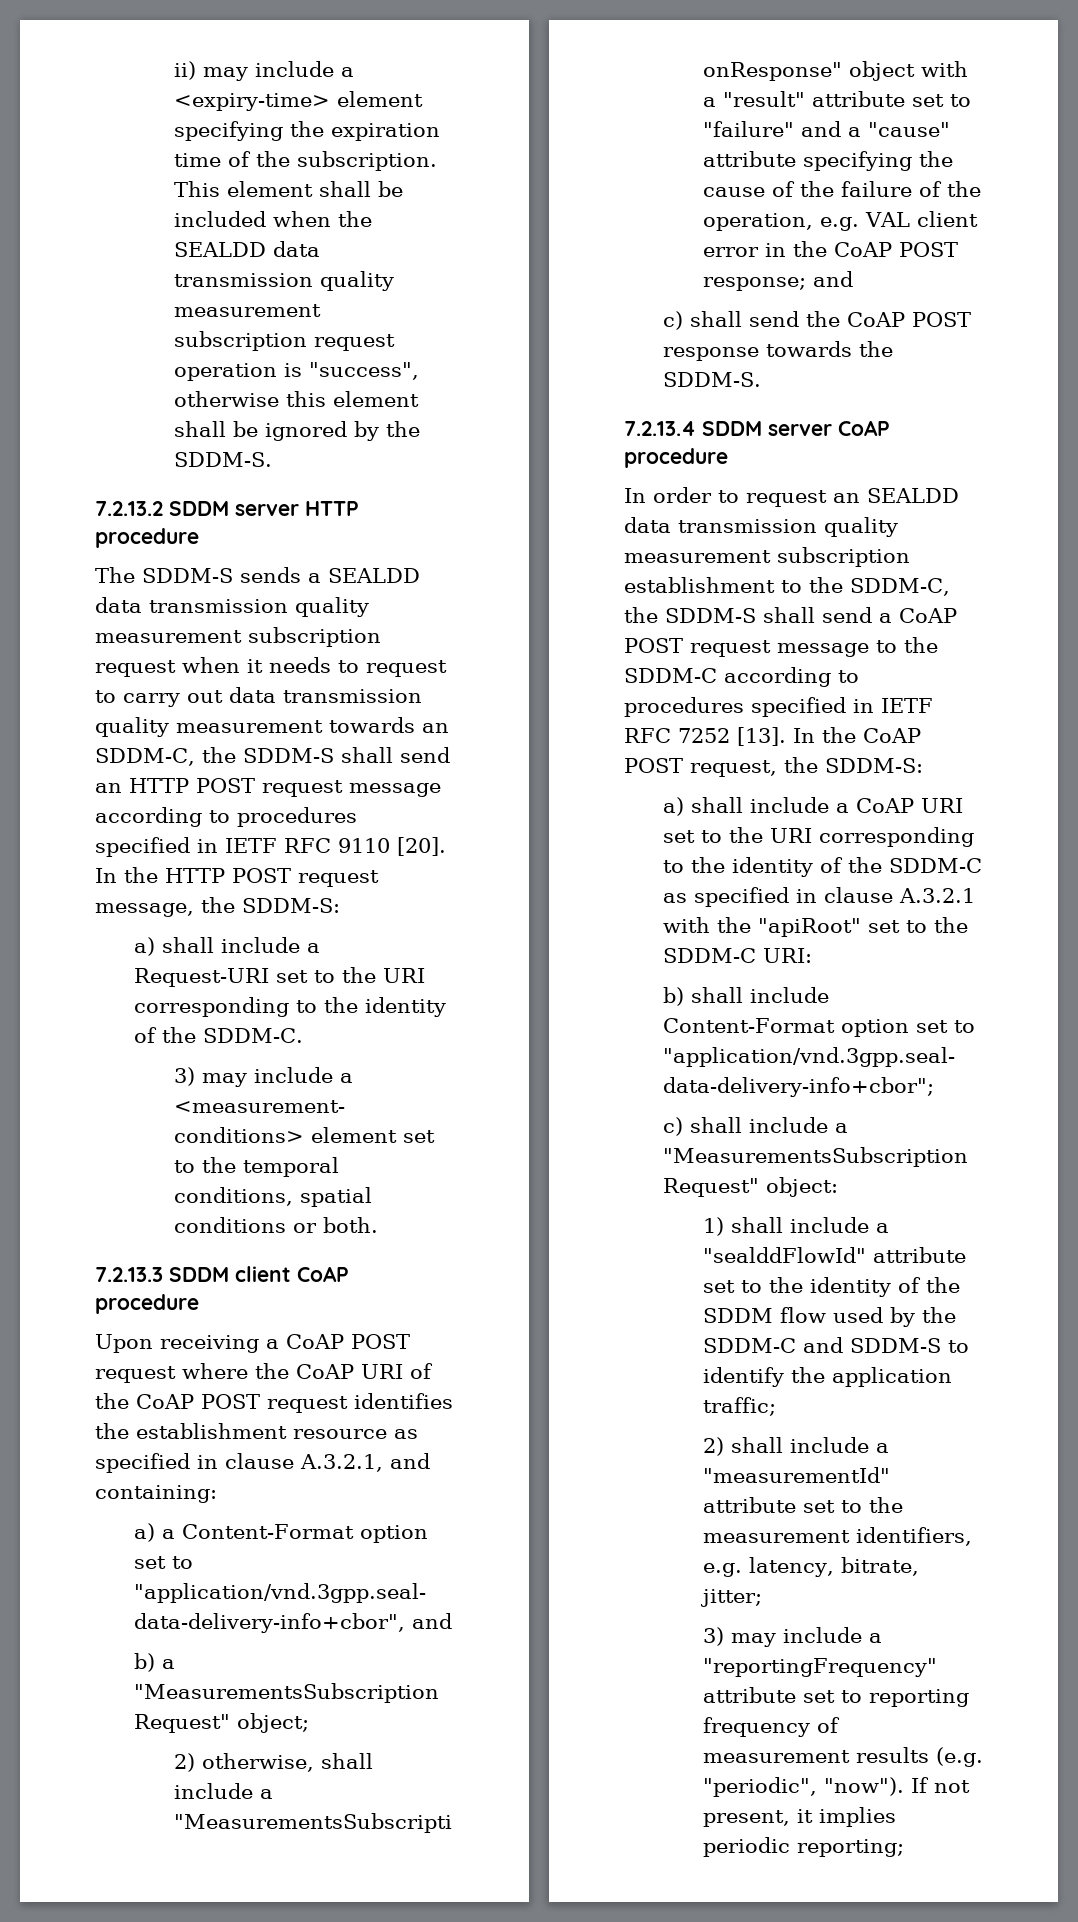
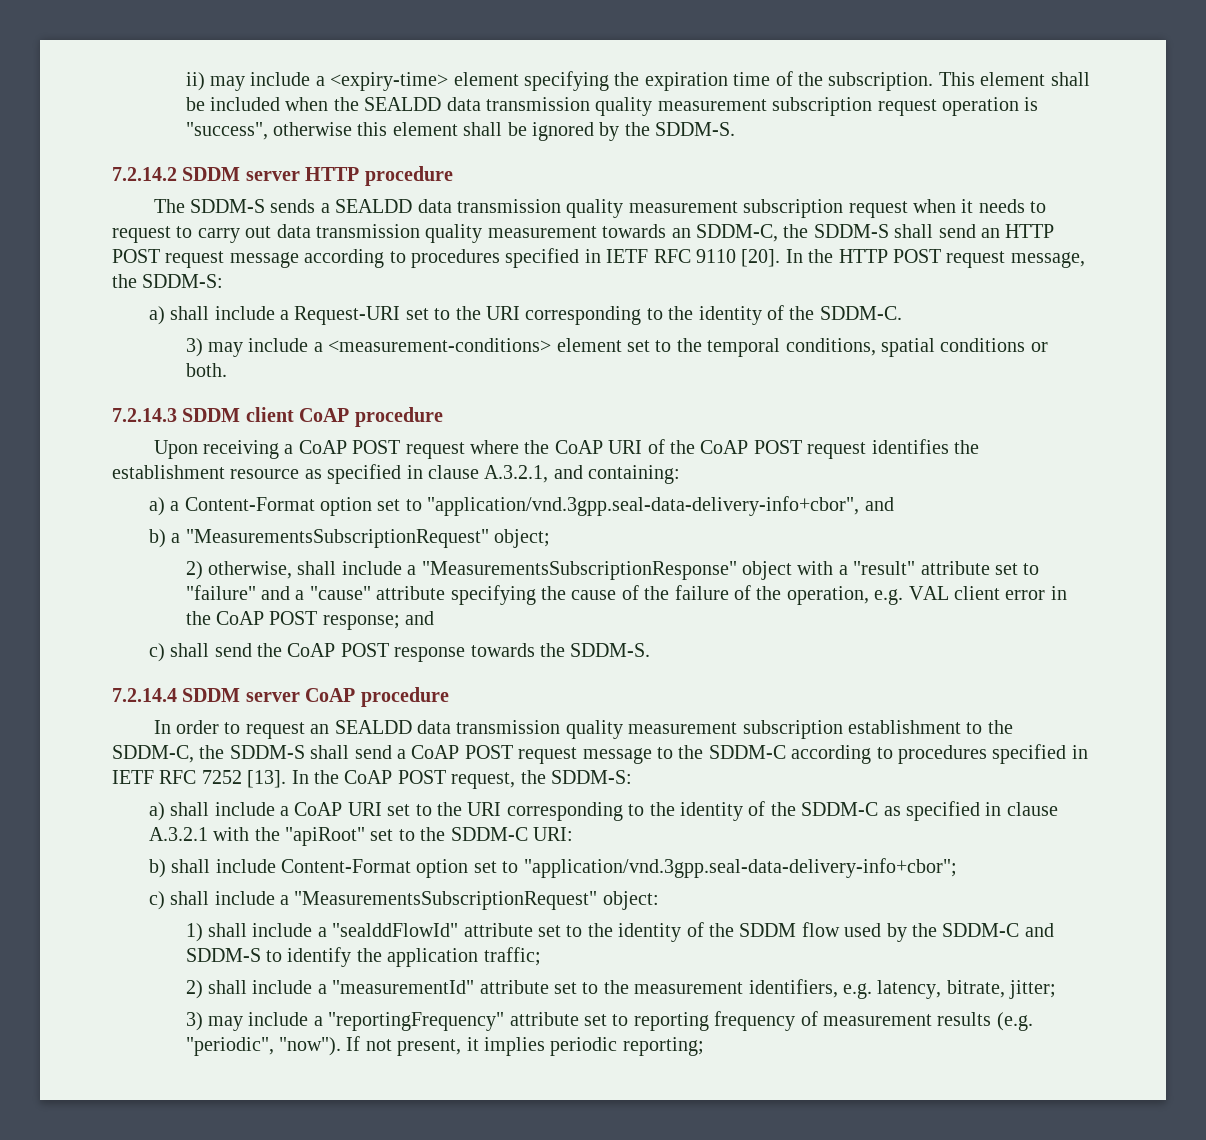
[95,501,163,516] 7.2.13.2 -> [112,167,177,181] 7.2.14.2
[95,1267,163,1282] 7.2.13.3 -> [112,408,177,422] 7.2.14.3
[624,421,696,436] 7.2.13.4 -> [112,688,177,702] 7.2.14.4

